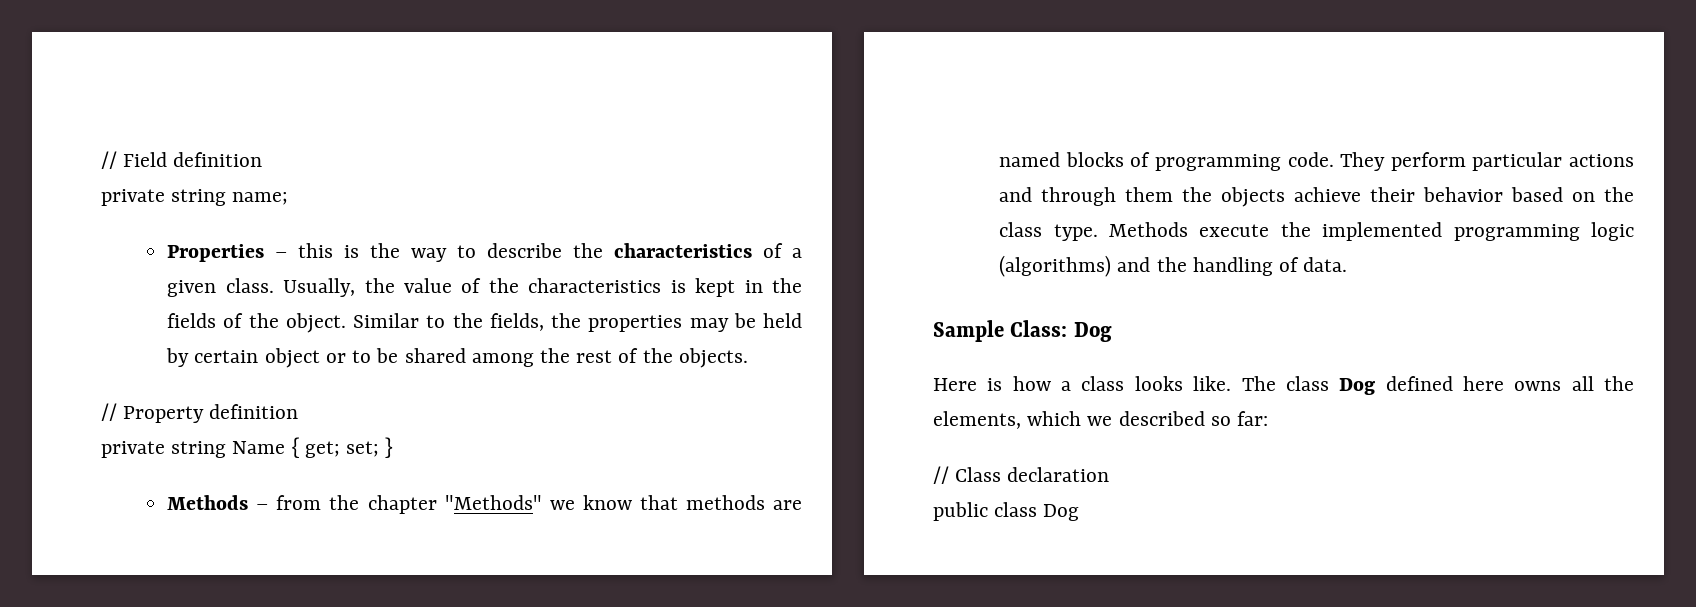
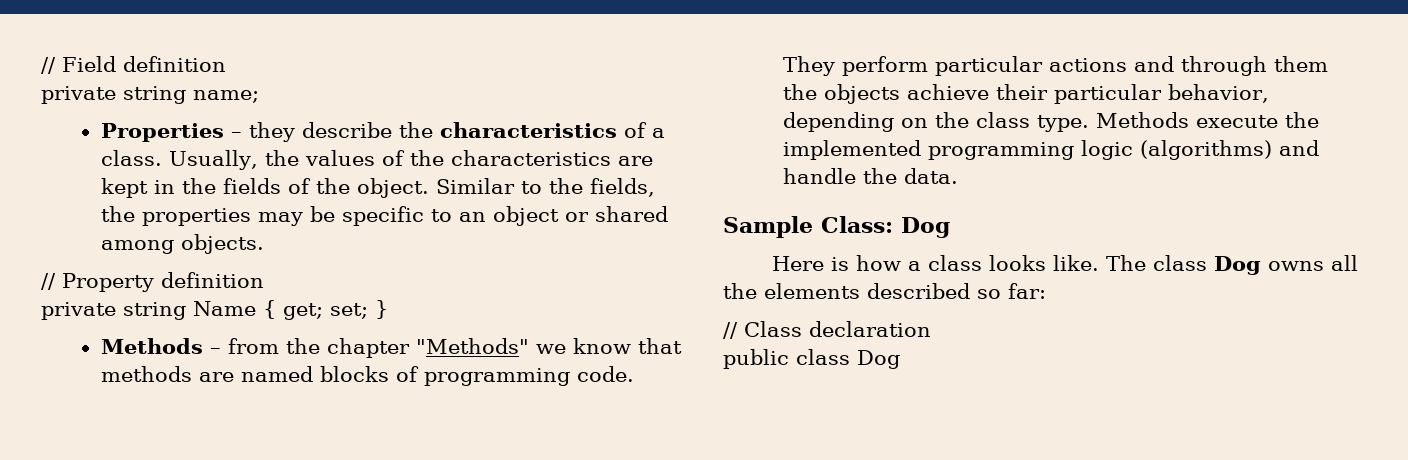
[298,243,477,262] this is the way to -> [248,122,295,142] they
[167,280,217,297] given -> (665, 133) none
[403,278,452,293] value -> [304,150,375,166] values
[670,280,686,293] is -> [617,156,653,166] are
[762,313,802,328] [166,348,673,368] held by certain object or to be shared among the rest of the -> [341,206,668,226] [100,240,174,254] specific to an object or shared among
[1423,187,1564,202] behavior based -> [1053,84,1269,104] [782,112,894,132] particular behavior, depending
[1156,257,1300,276] the handling of -> [782,168,897,184] handle the
[1385,376,1504,391] defined here -> (1262, 265) none
[933,411,1113,429] elements, which we -> [764,283,860,299] elements

